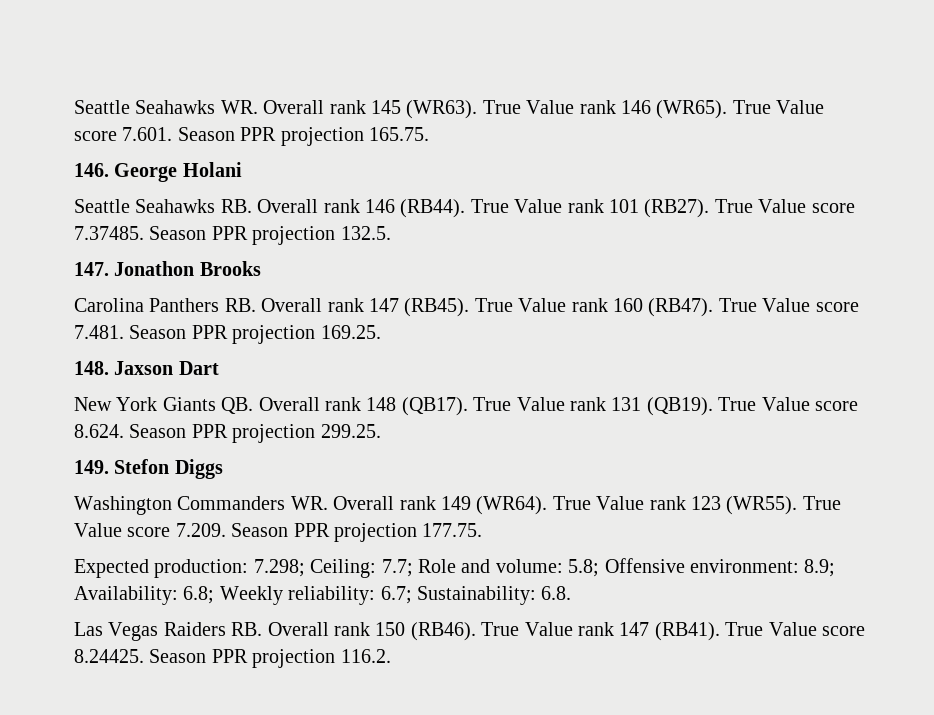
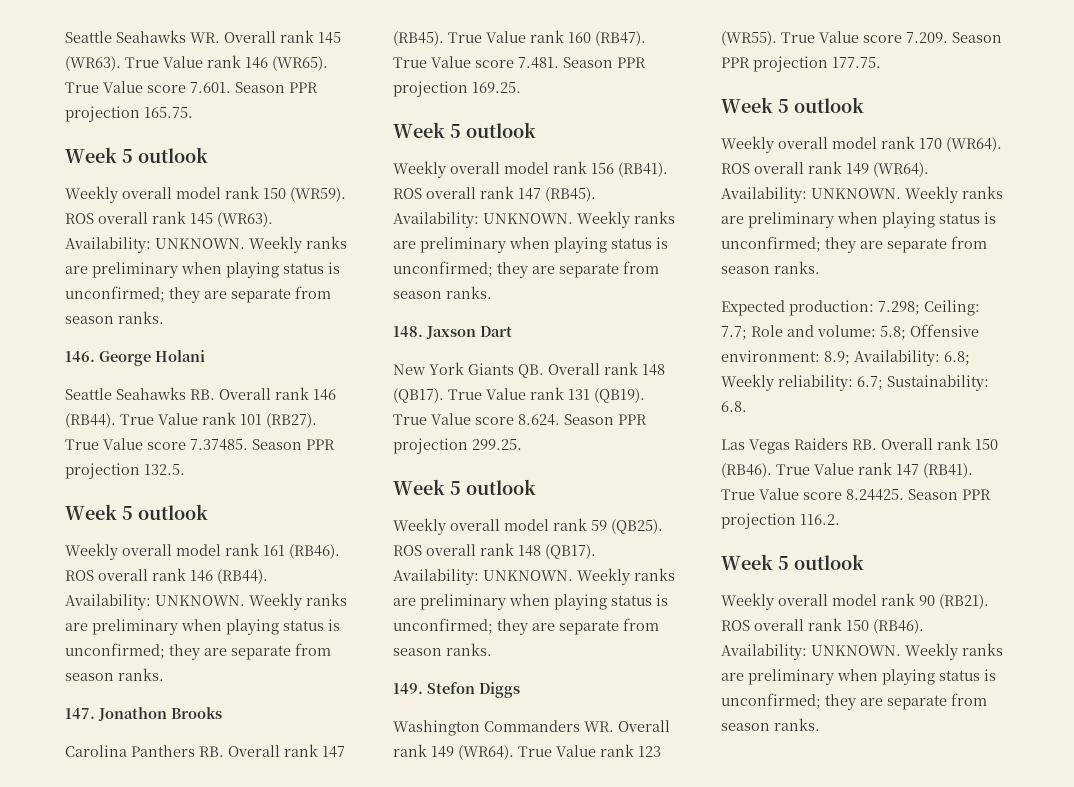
(429, 134) none -> [65,147,208,163] [65,186,346,203] [65,211,273,227] [65,236,347,253] [65,262,340,278] [65,286,331,303] [65,311,164,324] // Week 5 outlook // Weekly overall model rank 150 (WR59). ROS overall rank 145 (WR63). Availability: UNKNOWN. Weekly ranks are preliminary when playing status is unconfirmed; they are separate from season ranks.
(391, 233) none -> [65,504,208,520] [65,543,340,560] [65,568,268,584] [65,593,347,610] [65,619,340,635] [65,643,331,660] [65,668,164,681] // Week 5 outlook // Weekly overall model rank 161 (RB46). ROS overall rank 146 (RB44). Availability: UNKNOWN. Weekly ranks are preliminary when playing status is unconfirmed; they are separate from season ranks.
(381, 332) none -> [393,122,536,138] [393,161,668,178] [393,186,596,202] [393,211,675,228] [393,237,668,253] [393,261,659,278] [393,286,492,299] // Week 5 outlook // Weekly overall model rank 156 (RB41). ROS overall rank 147 (RB45). Availability: UNKNOWN. Weekly ranks are preliminary when playing status is unconfirmed; they are separate from season ranks.
(381, 431) none -> [393,479,536,495] [393,518,663,535] [393,543,596,559] [393,568,675,585] [393,594,668,610] [393,618,659,635] [393,643,492,656] // Week 5 outlook // Weekly overall model rank 59 (QB25). ROS overall rank 148 (QB17). Availability: UNKNOWN. Weekly ranks are preliminary when playing status is unconfirmed; they are separate from season ranks.
(483, 530) none -> [721,97,864,113] [721,136,1002,153] [721,161,929,177] [721,186,1003,203] [721,212,996,228] [721,236,987,253] [721,261,820,274] // Week 5 outlook // Weekly overall model rank 170 (WR64). ROS overall rank 149 (WR64). Availability: UNKNOWN. Weekly ranks are preliminary when playing status is unconfirmed; they are separate from season ranks.
(391, 656) none -> [721,554,864,570] [721,593,989,610] [721,618,924,634] [721,643,1003,660] [721,669,996,685] [721,693,987,710] [721,718,820,731] // Week 5 outlook // Weekly overall model rank 90 (RB21). ROS overall rank 150 (RB46). Availability: UNKNOWN. Weekly ranks are preliminary when playing status is unconfirmed; they are separate from season ranks.

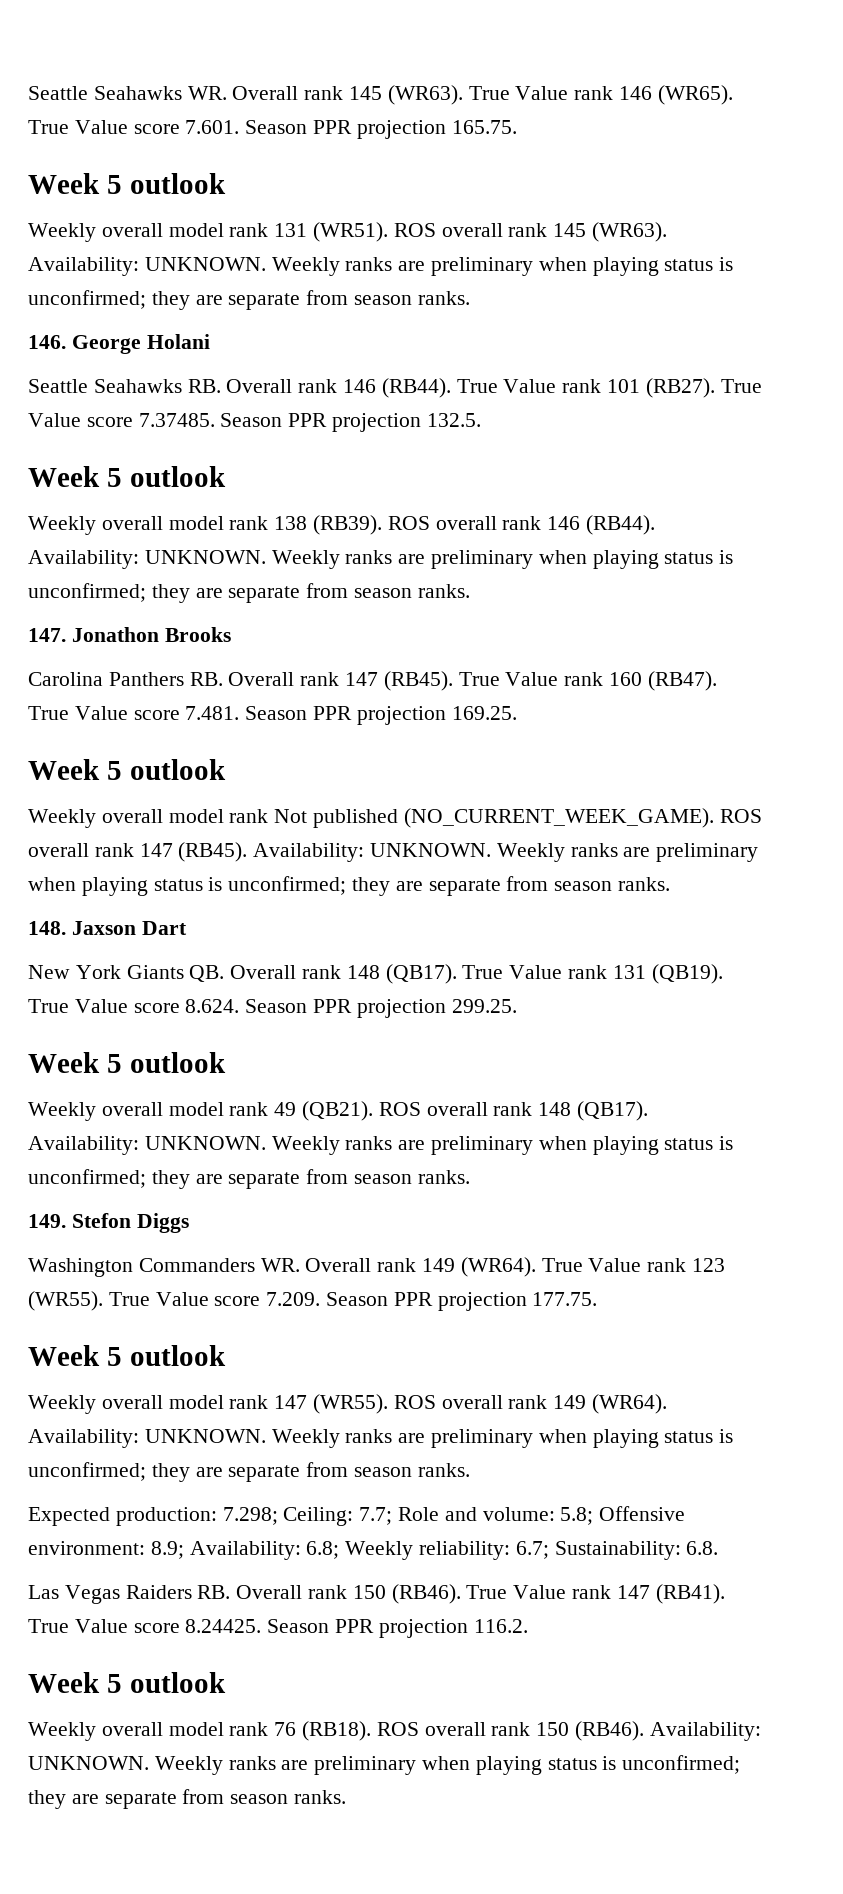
[263,187,346,202] 150 (WR59). -> [274,222,389,242] 131 (WR51).
[263,544,340,559] 161 (RB46). -> [274,515,383,535] 138 (RB39).
[591,162,668,177] 156 (RB41). -> [274,808,714,828] Not published (NO_CURRENT_WEEK_GAME).
[591,519,663,534] 59 (QB25). -> [274,1101,374,1121] 49 (QB21).
[919,137,1002,152] 170 (WR64). -> [274,1394,389,1414] 147 (WR55).
[919,594,989,609] 90 (RB21). -> [274,1721,372,1741] 76 (RB18).

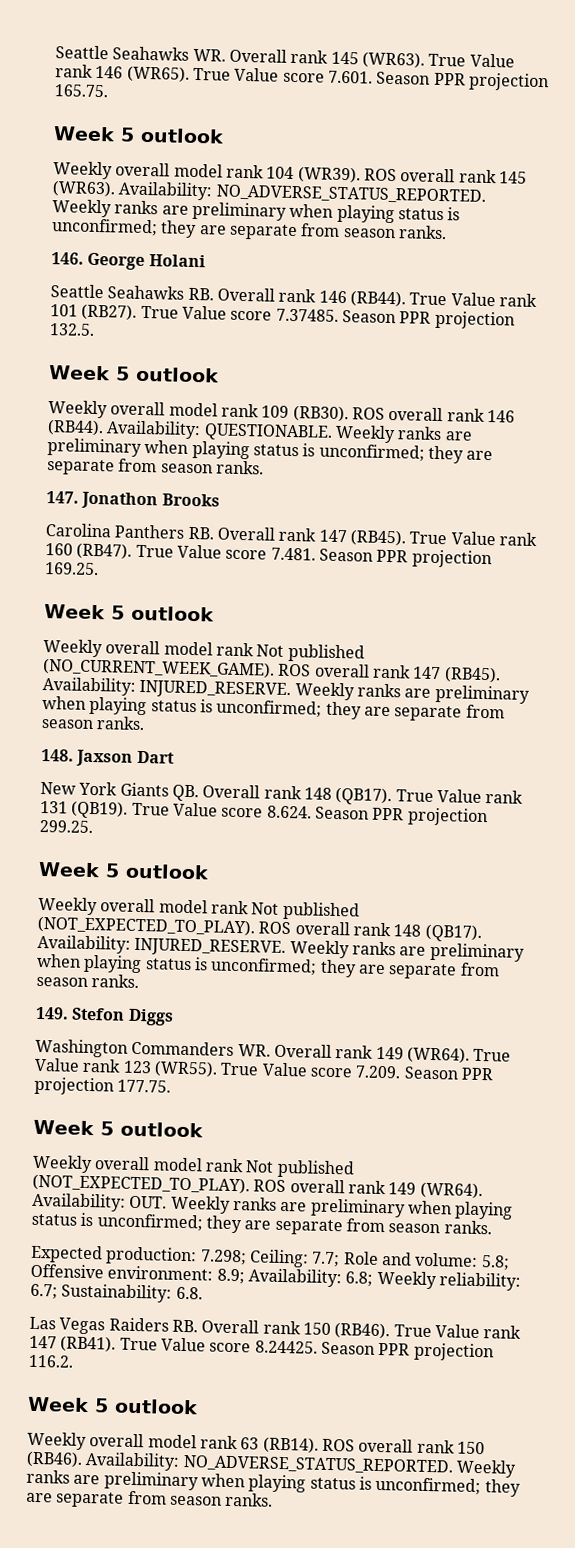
[274,222,389,242] 131 (WR51). -> [266,166,361,184] 104 (WR39).
[144,257,266,271] UNKNOWN. -> [215,184,486,204] NO_ADVERSE_STATUS_REPORTED.
[274,515,383,535] 138 (RB39). -> [261,405,349,423] 109 (RB30).
[144,550,266,564] UNKNOWN. -> [203,423,333,442] QUESTIONABLE.
[370,843,492,857] UNKNOWN. -> [139,679,292,700] INJURED_RESERVE.
[274,1101,374,1121] 49 (QB21). -> [251,901,360,921] [37,915,256,937] Not published (NOT_EXPECTED_TO_PLAY).
[144,1136,266,1150] UNKNOWN. -> [134,937,287,958] INJURED_RESERVE.
[274,1394,389,1414] 147 (WR55). -> [245,1159,355,1179] [32,1173,250,1195] Not published (NOT_EXPECTED_TO_PLAY).
[144,1429,266,1443] UNKNOWN. -> [129,1195,168,1209] OUT.
[274,1721,372,1741] 76 (RB18). -> [240,1436,319,1454] 63 (RB14).
[28,1756,149,1770] UNKNOWN. -> [182,1455,454,1475] NO_ADVERSE_STATUS_REPORTED.

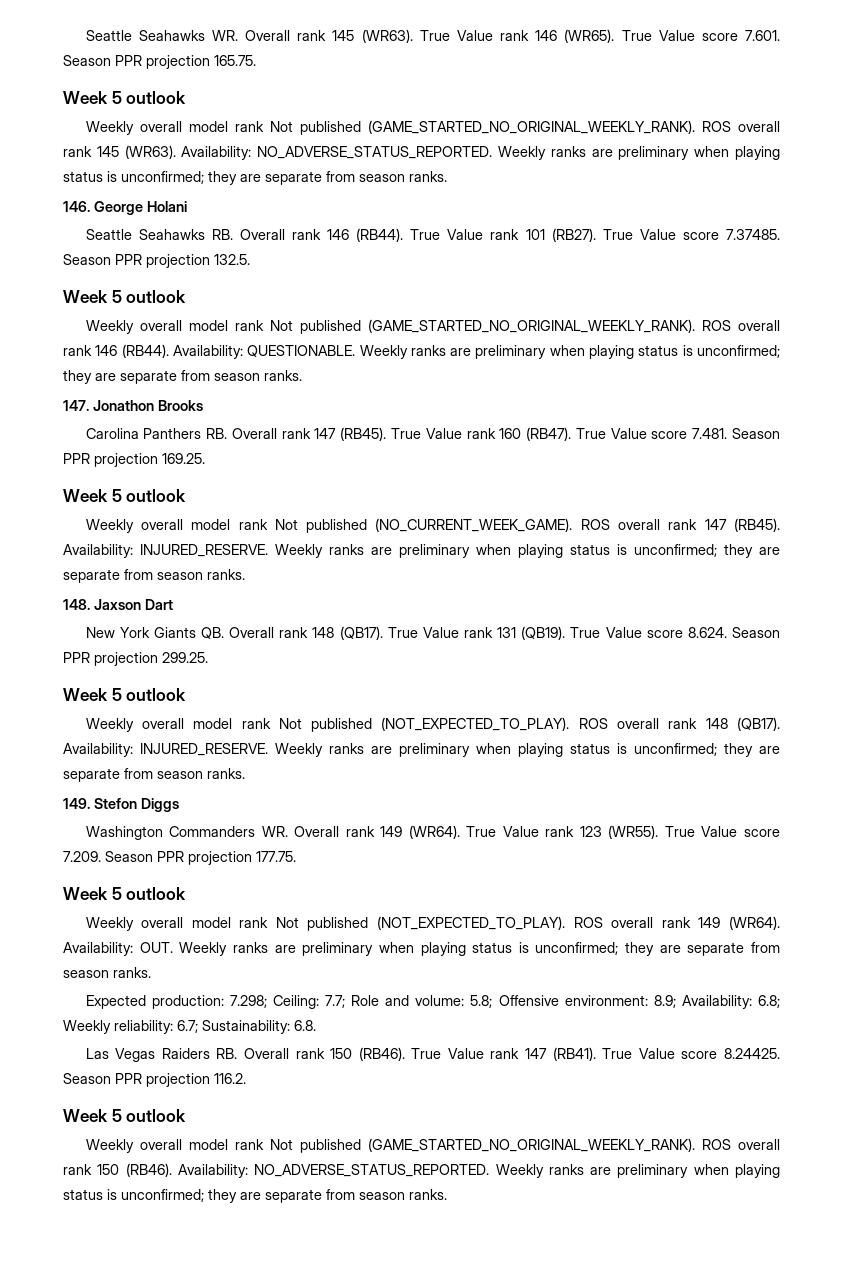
[266,166,361,184] 104 (WR39). -> [269,120,695,135] Not published (GAME_STARTED_NO_ORIGINAL_WEEKLY_RANK).
[261,405,349,423] 109 (RB30). -> [269,319,695,334] Not published (GAME_STARTED_NO_ORIGINAL_WEEKLY_RANK).
[240,1436,319,1454] 63 (RB14). -> [269,1138,695,1153] Not published (GAME_STARTED_NO_ORIGINAL_WEEKLY_RANK).

